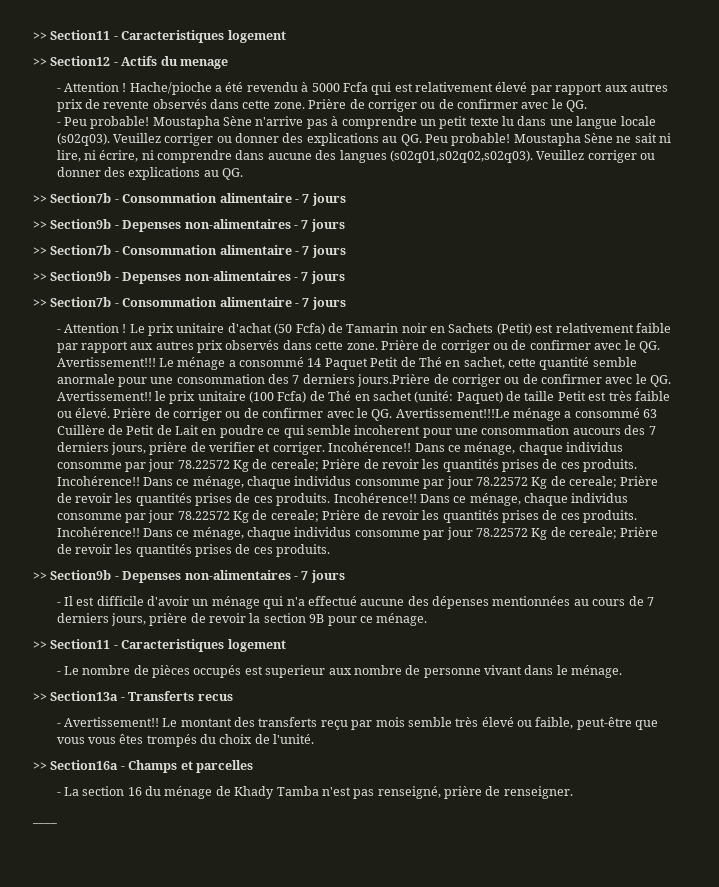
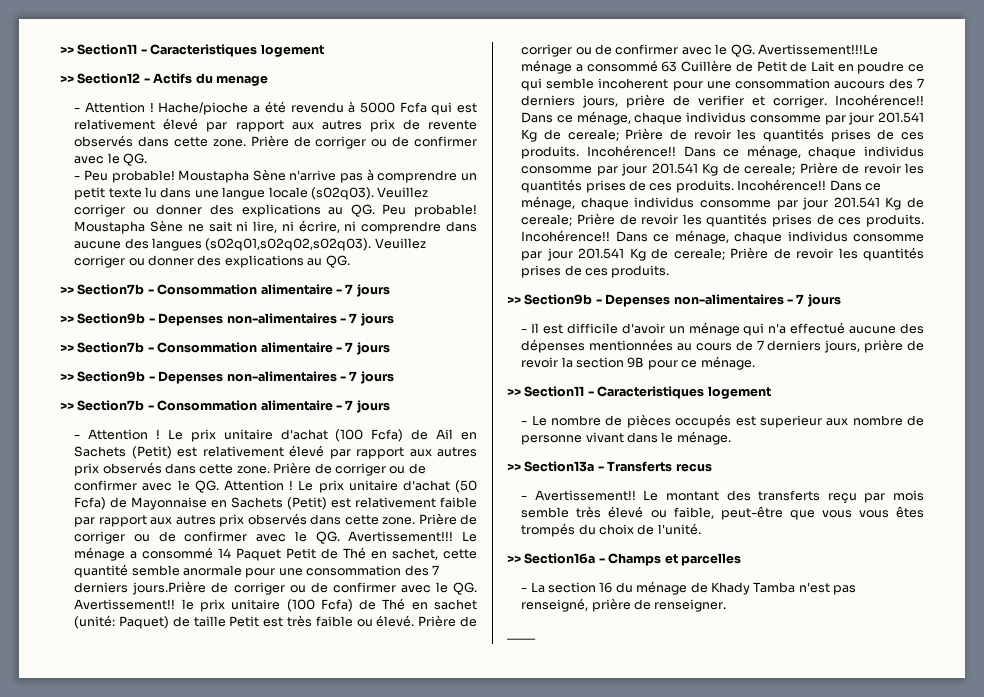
(272, 328) none -> [335,429,478,442] [74,445,477,459] [74,462,426,476] [74,480,450,493] (100 Fcfa) de Ail en Sachets (Petit) est relativement élevé par rapport aux autres prix observés dans cette zone. Prière de corriger ou de confirmer avec le QG. Attention ! Le prix unitaire d'achat
[346,323,427,333] Tamarin noir -> [131,497,208,510] Mayonnaise
[177,460,230,469] 78.22572 -> [878,112,924,123] 201.541
[475,477,528,486] 78.22572 -> [651,163,698,174] 201.541
[177,511,230,520] 78.22572 -> [833,197,880,208] 201.541
[475,528,528,537] 78.22572 -> [578,248,625,259] 201.541

